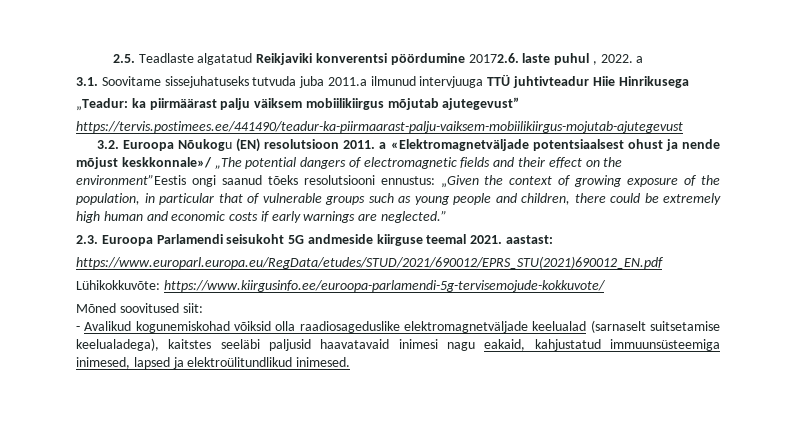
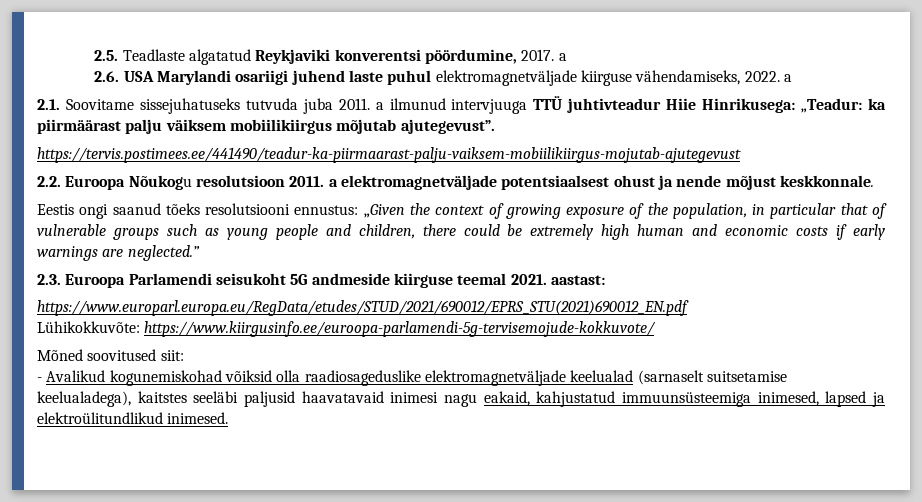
[256,53,597,65] Reikjaviki konverentsi pöördumine 20172.6. laste puhul , -> [255,49,567,64] [94,70,741,86] Reykjaviki konverentsi pöördumine, 2017. a // 2.6. USA Marylandi osariigi juhend laste puhul elektromagnetväljade kiirguse vähendamiseks,
[76,77,98,86] 3.1. -> [37,99,60,110] 2.1.
[327,77,367,86] 2011.a -> [338,98,384,110] 2011. a
[618,76,689,88] Hinrikusega // -> [702,98,796,113] Hinrikusega:
[442,97,520,110] ajutegevust” -> [400,119,495,134] ajutegevust”.
[96,140,119,149] 3.2. -> [37,176,61,187] 2.2.
[236,138,261,152] (EN) -> (192, 182) none
[390,139,529,151] «Elektromagnetväljade -> [340,175,497,190] elektromagnetväljade
[121,157,623,169] [76,174,186,185] keskkonnale»/ „The potential dangers of electromagnetic fields and their effect on the environment”Eestis -> [779,175,874,187] [37,204,74,215] keskkonnale. // Eestis

